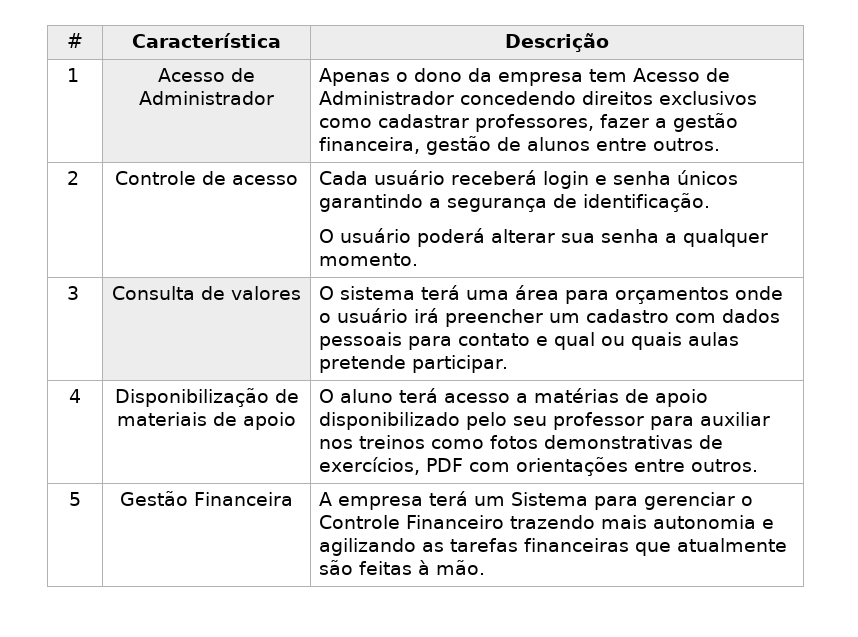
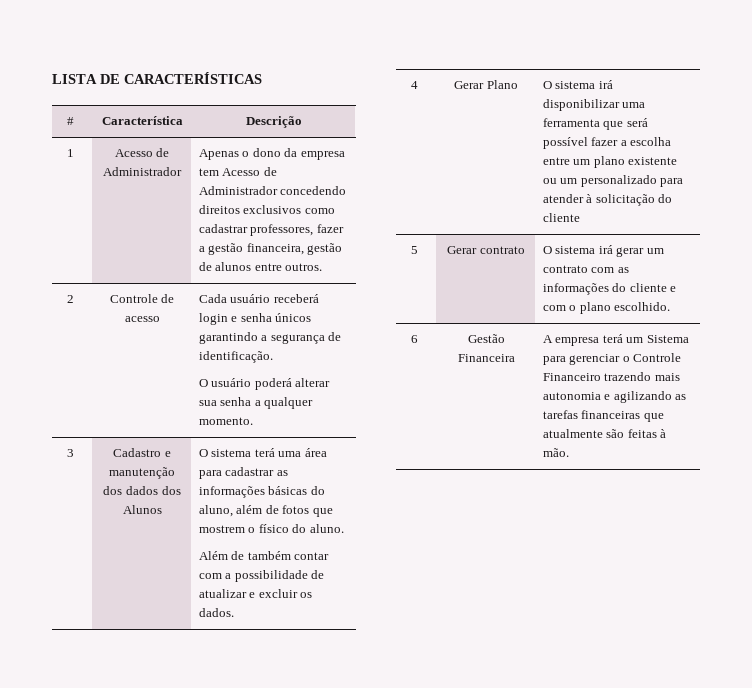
(67, 40) none -> [52,72,262,84] LISTA DE CARACTERÍSTICAS //
[112,286,301,300] Consulta de valores -> [113,448,171,457] [109,467,175,479] [103,486,181,495] [122,505,162,514] Cadastro e manutenção dos dados dos Alunos
[614,286,783,304] [318,308,780,327] [318,332,739,350] [318,355,509,373] [69,389,81,403] [114,388,299,407] [117,412,296,430] [318,388,708,407] [318,412,770,430] [318,435,723,449] [318,457,758,476] [69,492,81,506] orçamentos onde o usuário irá preencher um cadastro com dados pessoais para contato e qual ou quais aulas pretende participar. // 4 | Disponibilização de materiais de apoio | O aluno terá acesso a matérias de apoio disponibilizado pelo seu professor para auxiliar nos treinos como fotos demonstrativas de exercícios, PDF com orientações entre outros. // 5 -> [225,467,288,476] [198,486,325,498] [198,505,333,517] [198,524,344,533] [198,551,330,560] [198,570,325,582] [198,589,313,598] [198,608,234,617] [411,81,419,89] [454,80,518,89] [542,80,613,89] [542,99,646,111] [542,118,648,130] [542,137,672,149] [542,156,678,168] [542,175,684,187] [542,194,673,206] [542,213,580,222] [411,246,419,254] [447,246,525,254] [542,245,664,257] [542,265,629,273] [542,283,677,295] [542,302,671,314] [411,335,419,343] cadastrar as informações básicas do aluno, além de fotos que mostrem o físico do aluno. // Além de também contar com a possibilidade de atualizar e excluir os dados. // 4 | Gerar Plano | O sistema irá disponibilizar uma ferramenta que será possível fazer a escolha entre um plano existente ou um personalizado para atender à solicitação do cliente // 5 | Gerar contrato | O sistema irá gerar um contrato com as informações do cliente e com o plano escolhido. // 6

